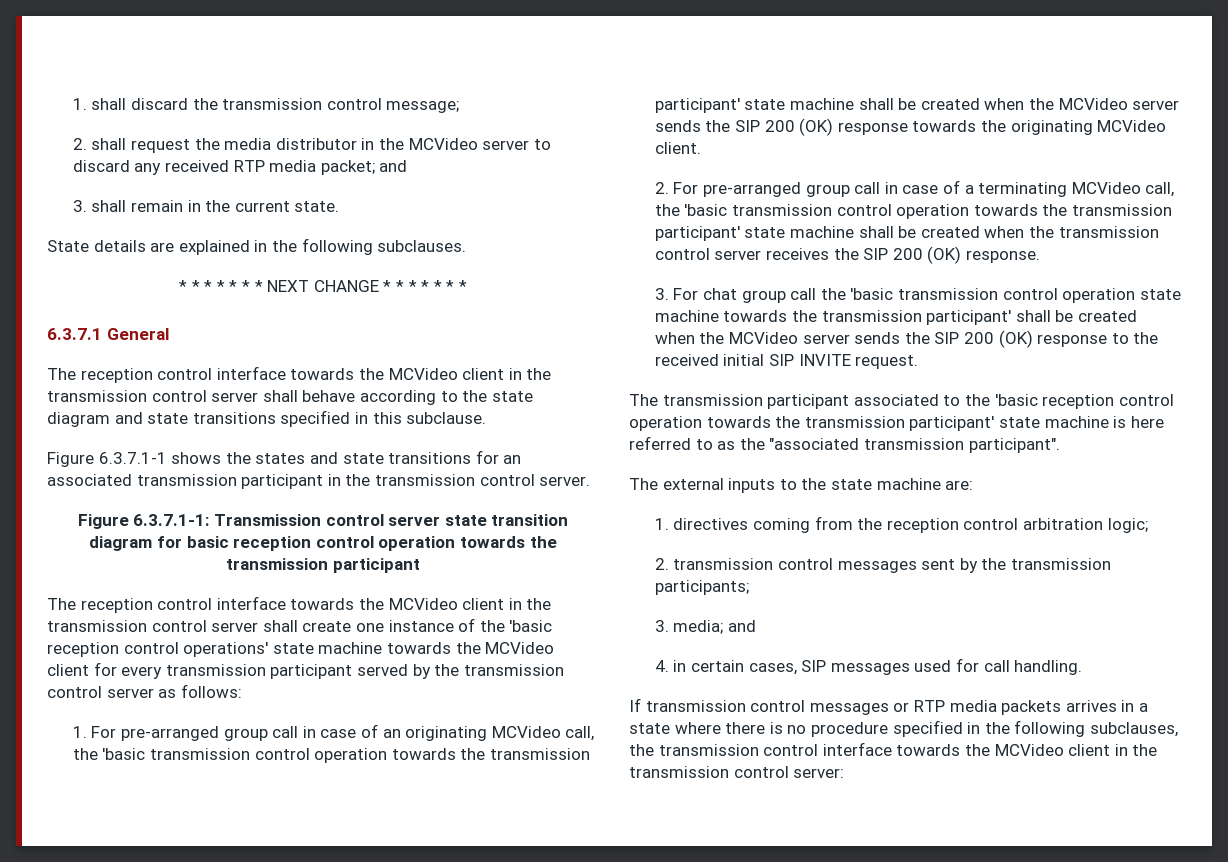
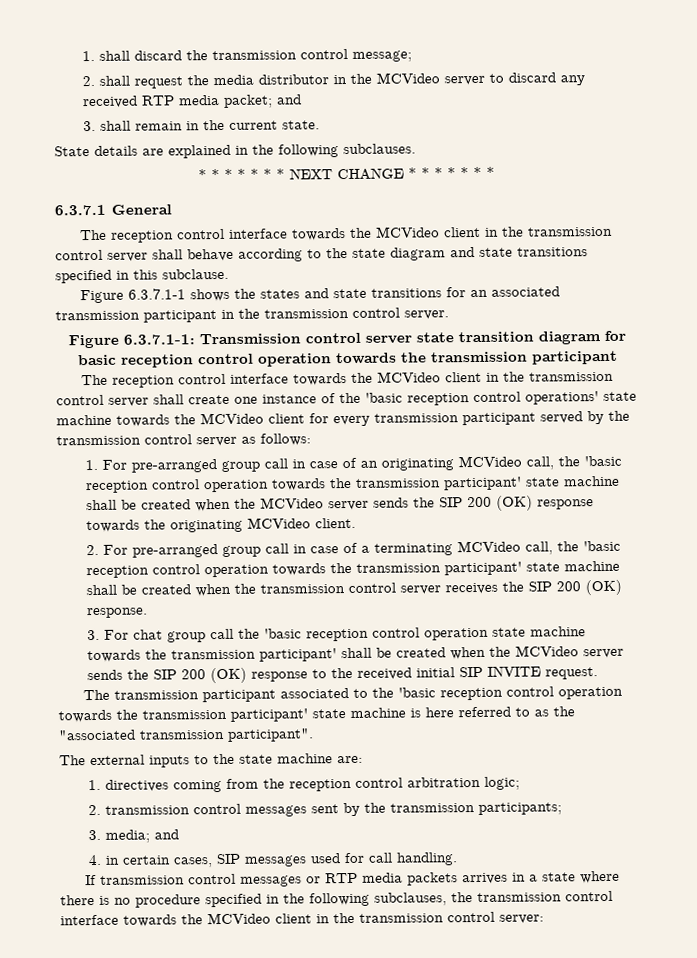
[150,748,251,760] transmission -> [85,480,149,494] reception
[732,204,833,216] transmission -> [85,565,149,579] reception
[898,288,999,300] transmission -> [305,628,369,642] reception

